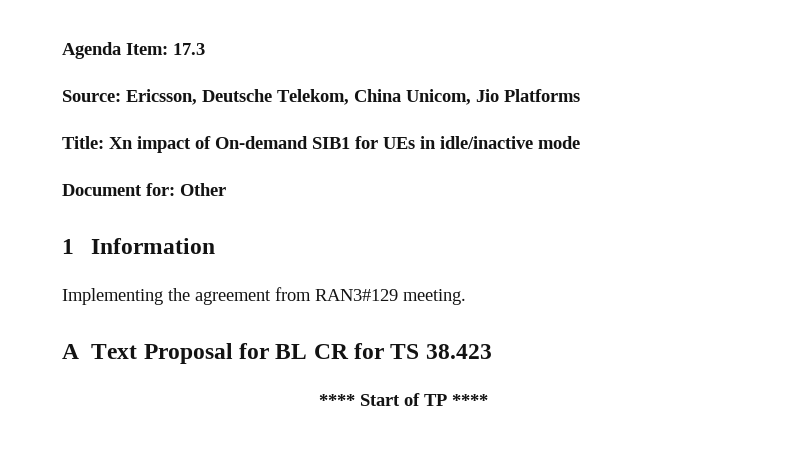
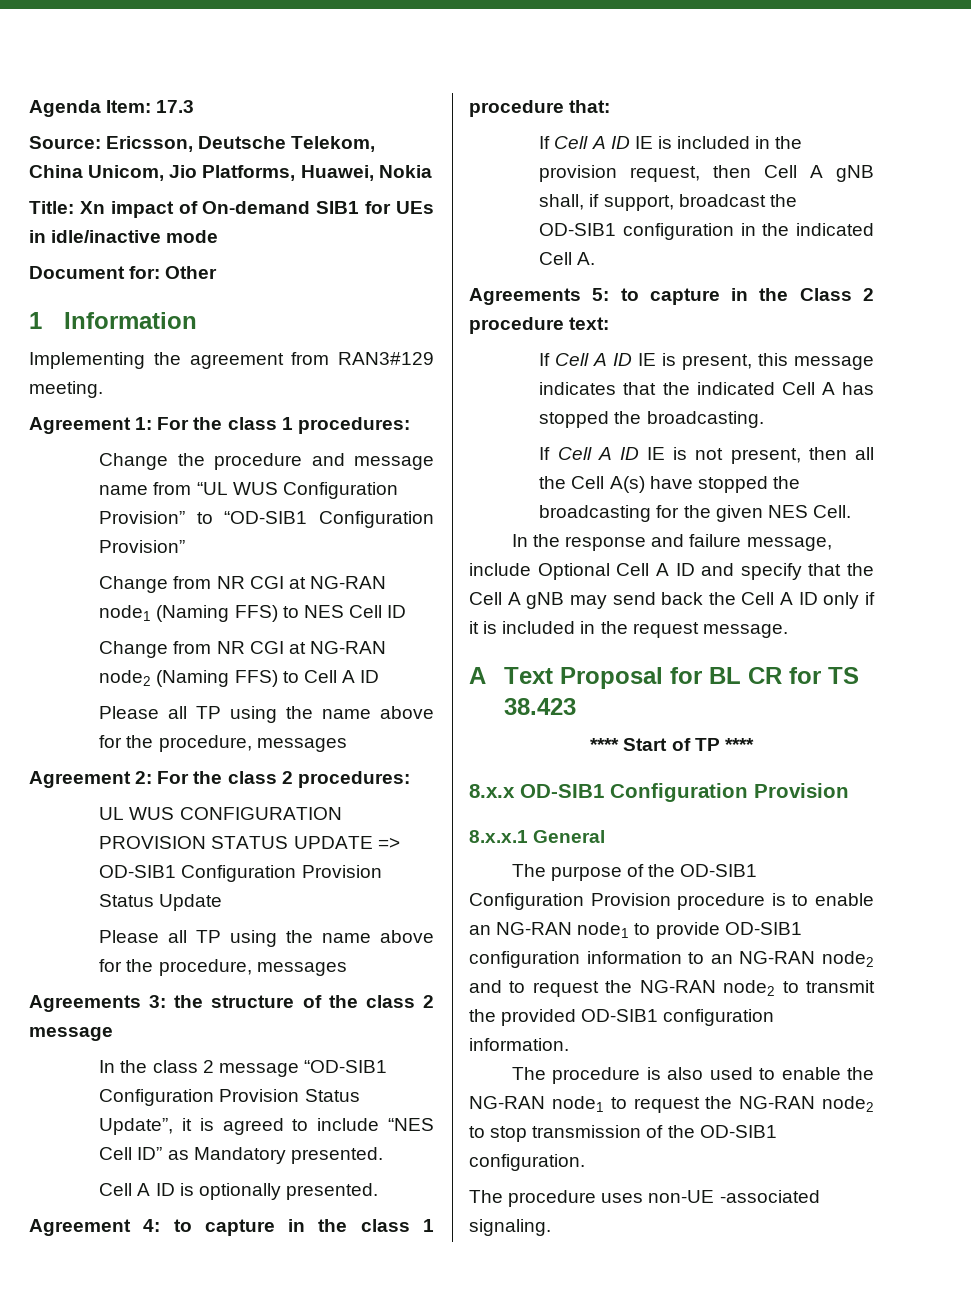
[504,89,580,102] Platforms -> [202,165,432,181] Platforms, Huawei, Nokia
(466, 297) none -> [29,417,410,434] [99,453,434,470] [99,482,398,499] [99,511,434,528] [99,540,186,553] [99,576,386,593] [99,605,407,622] [99,641,386,658] [99,670,380,687] [99,706,434,723] [99,735,347,752] [29,771,410,788] [99,807,342,820] [99,836,400,849] [99,865,382,882] [99,894,223,911] [99,930,434,947] [99,959,347,976] [29,995,435,1012] [29,1027,113,1041] [99,1060,387,1077] [99,1089,360,1106] [99,1118,435,1135] [99,1147,383,1164] [99,1183,378,1200] [29,1219,434,1236] [469,100,611,117] [539,136,803,149] [539,165,874,182] [539,194,797,211] [539,223,874,240] [539,252,596,265] [469,288,874,305] [469,317,610,334] [539,353,874,370] [539,382,874,395] [539,411,764,428] [539,447,874,464] [539,476,800,493] [539,505,851,522] [511,534,832,551] [469,563,874,580] [469,592,875,609] [469,621,788,638] // Agreement 1: For the class 1 procedures: // Change the procedure and message name from “UL WUS Configuration Provision” to “OD-SIB1 Configuration Provision” // Change from NR CGI at NG-RAN node1 (Naming FFS) to NES Cell ID // Change from NR CGI at NG-RAN node2 (Naming FFS) to Cell A ID // Please all TP using the name above for the procedure, messages // Agreement 2: For the class 2 procedures: // UL WUS CONFIGURATION PROVISION STATUS UPDATE => OD-SIB1 Configuration Provision Status Update // Please all TP using the name above for the procedure, messages // Agreements 3: the structure of the class 2 message // In the class 2 message “OD-SIB1 Configuration Provision Status Update”, it is agreed to include “NES Cell ID” as Mandatory presented. // Cell A ID is optionally presented. // Agreement 4: to capture in the class 1 procedure that: // If Cell A ID IE is included in the provision request, then Cell A gNB shall, if support, broadcast the OD-SIB1 configuration in the indicated Cell A. // Agreements 5: to capture in the Class 2 procedure text: // If Cell A ID IE is present, this message indicates that the indicated Cell A has stopped the broadcasting. // If Cell A ID IE is not present, then all the Cell A(s) have stopped the broadcasting for the given NES Cell. // In the response and failure message, include Optional Cell A ID and specify that the Cell A gNB may send back the Cell A ID only if it is included in the request message.
(488, 400) none -> [469,783,849,802] [469,830,606,843] [511,864,758,881] [469,893,875,910] [469,922,802,939] [469,951,874,968] [469,980,876,997] [469,1009,775,1026] [469,1038,569,1051] [511,1067,874,1084] [469,1096,874,1113] [469,1125,777,1142] [469,1154,585,1171] [469,1190,820,1207] [469,1219,551,1236] // 8.x.x OD-SIB1 Configuration Provision // 8.x.x.1 General // The purpose of the OD-SIB1 Configuration Provision procedure is to enable an NG-RAN node1 to provide OD-SIB1 configuration information to an NG-RAN node2 and to request the NG-RAN node2 to transmit the provided OD-SIB1 configuration information. // The procedure is also used to enable the NG-RAN node1 to request the NG-RAN node2 to stop transmission of the OD-SIB1 configuration. // The procedure uses non-UE -associated signaling.

